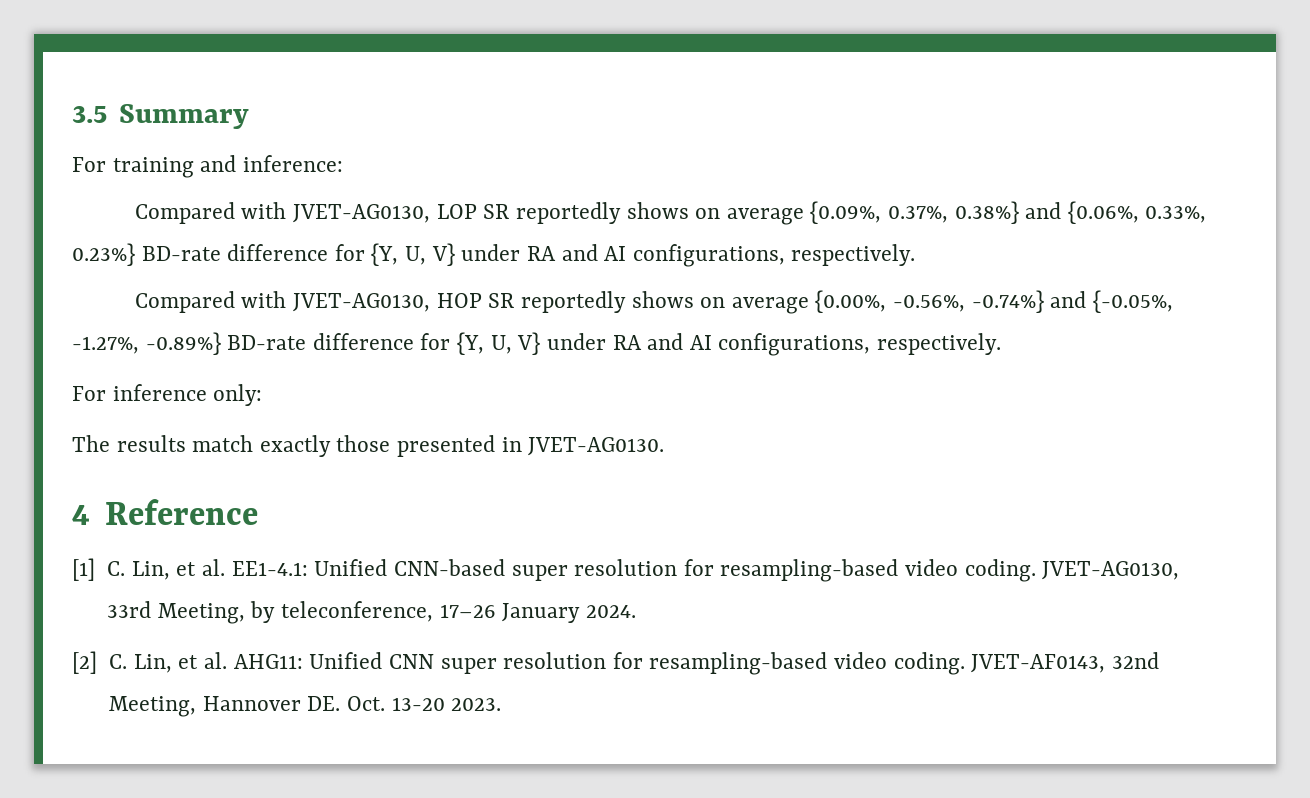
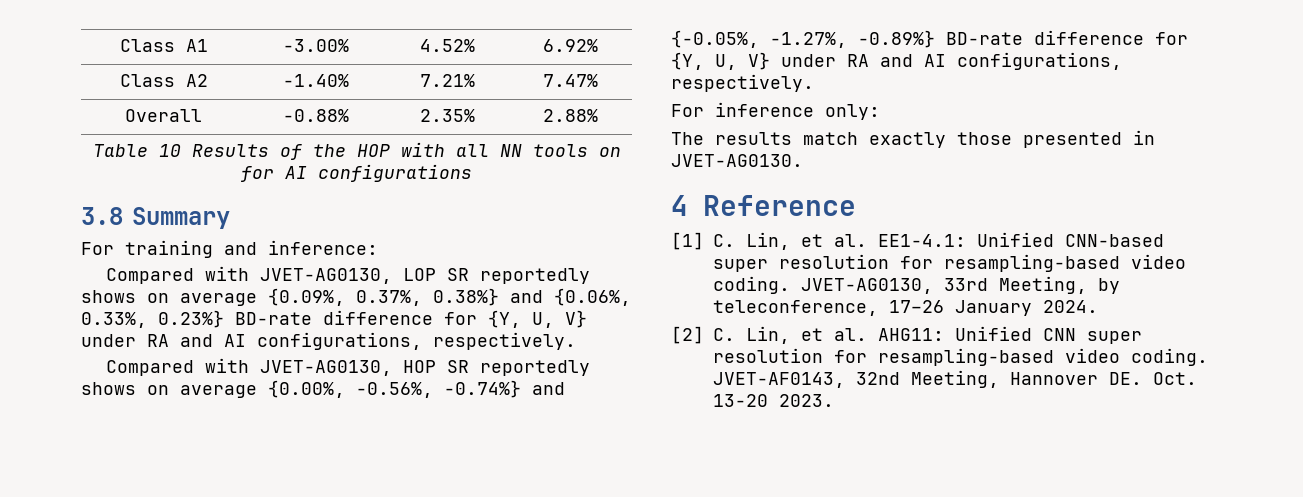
[72,106,107,123] 3.5 -> [119,39,208,52] [282,39,349,52] [419,39,475,52] [542,39,598,52] [119,74,208,87] [282,74,349,87] [419,74,475,87] [542,74,598,87] [125,109,202,122] [282,109,349,122] [419,109,475,122] [542,109,598,122] [92,142,621,160] [241,164,472,182] [81,207,123,225] Class A1 | -3.00% | 4.52% | 6.92% // Class A2 | -1.40% | 7.21% | 7.47% // Overall | -0.88% | 2.35% | 2.88% // Table 10 Results of the HOP with all NN tools on for AI configurations // 3.8

